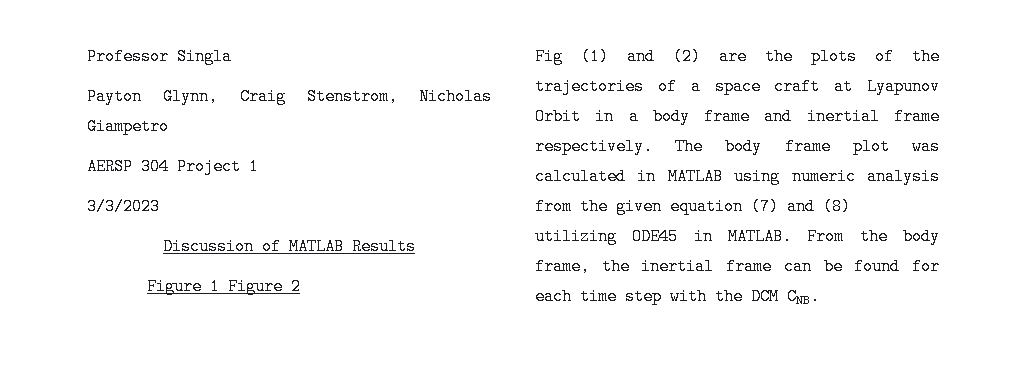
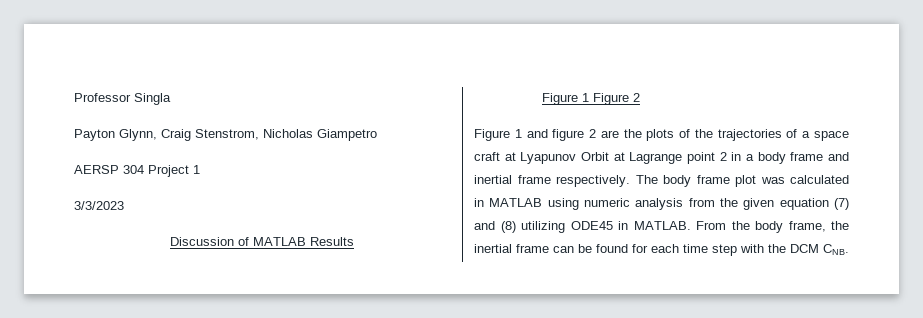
[535,48,701,65] Fig (1) and (2) -> [474,129,597,141] Figure 1 and figure 2
(581, 116) none -> [613,152,727,164] at Lagrange point 2

